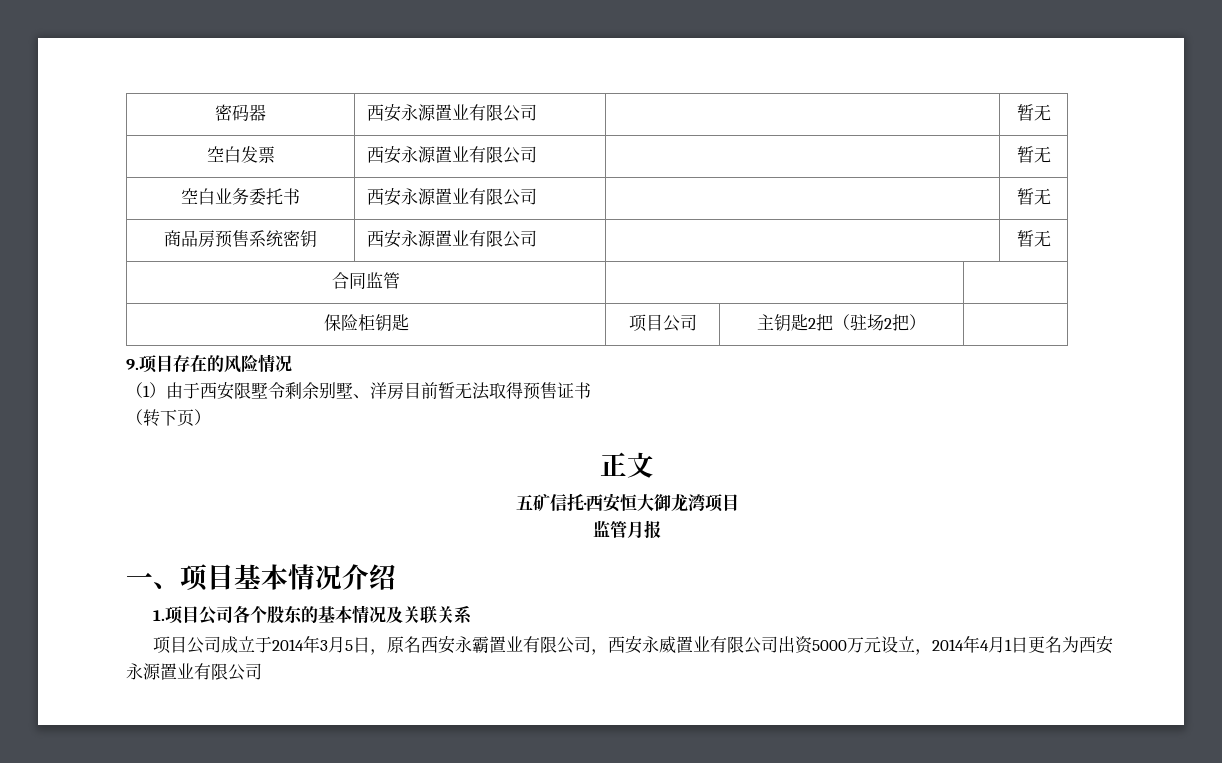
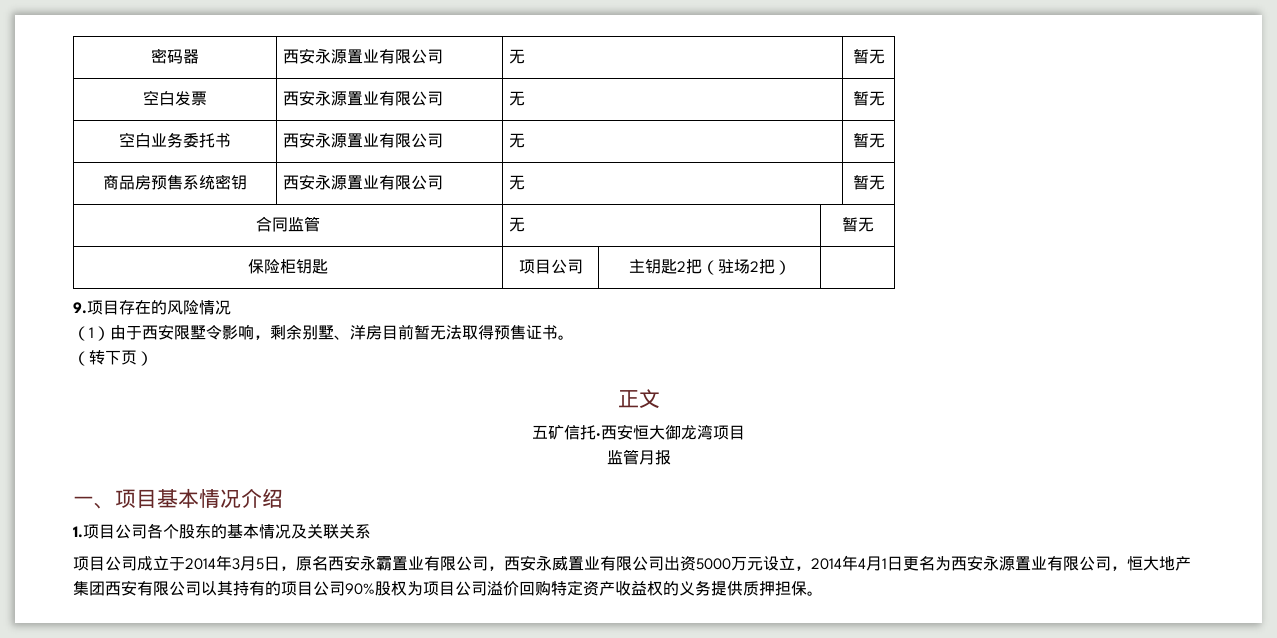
(538, 112) none -> [509,49,526,64] 无
(538, 154) none -> [509,91,526,106] 无
(538, 196) none -> [509,133,526,148] 无
(538, 238) none -> [509,175,526,190] 无
(400, 280) | -> [509,217,526,232] [841,217,874,232] 无 | 暂无
(285, 390) none -> [222,324,270,340] 影响，
(591, 390) none -> [558,335,574,340] 。
(262, 671) none -> [1111,556,1191,571] [73,580,823,596] ，恒大地产集团西安有限公司以其持有的项目公司90%股权为项目公司溢价回购特定资产收益权的义务提供质押担保。

